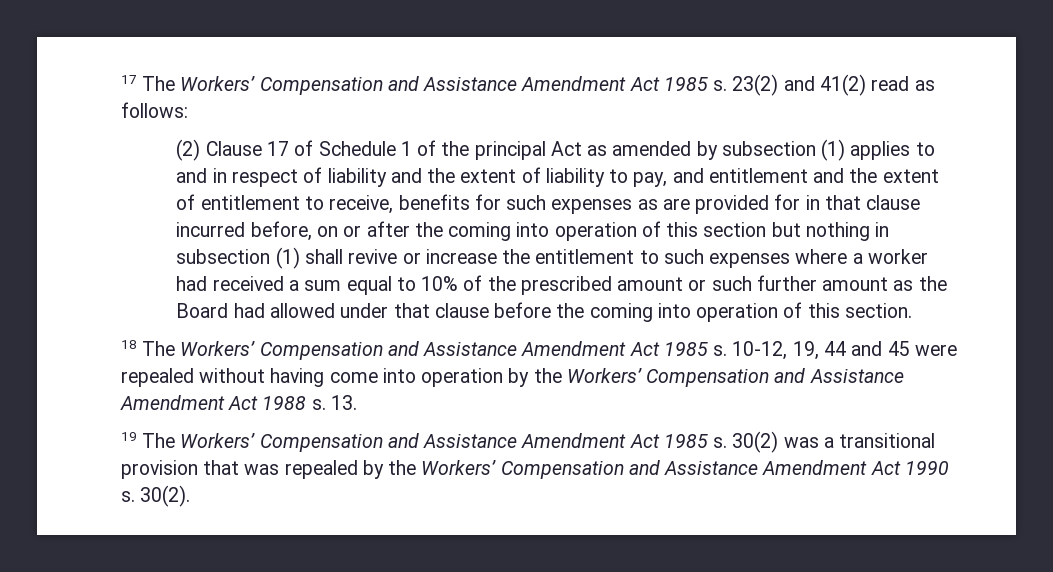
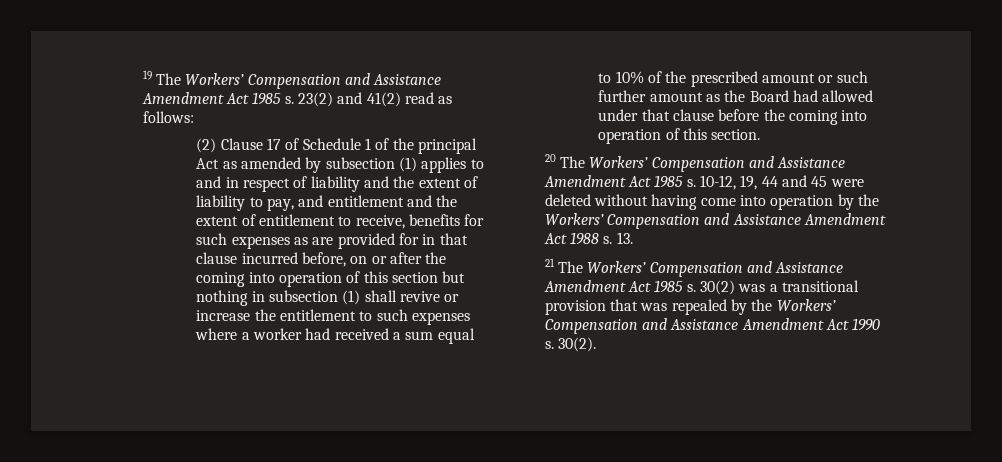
[120,75,137,84] 17 -> [142,70,152,80] 19
[120,340,137,349] 18 -> [544,154,556,162] 20
[120,368,194,387] repealed -> [544,194,591,206] deleted
[120,432,137,441] 19 -> [544,258,555,267] 21

